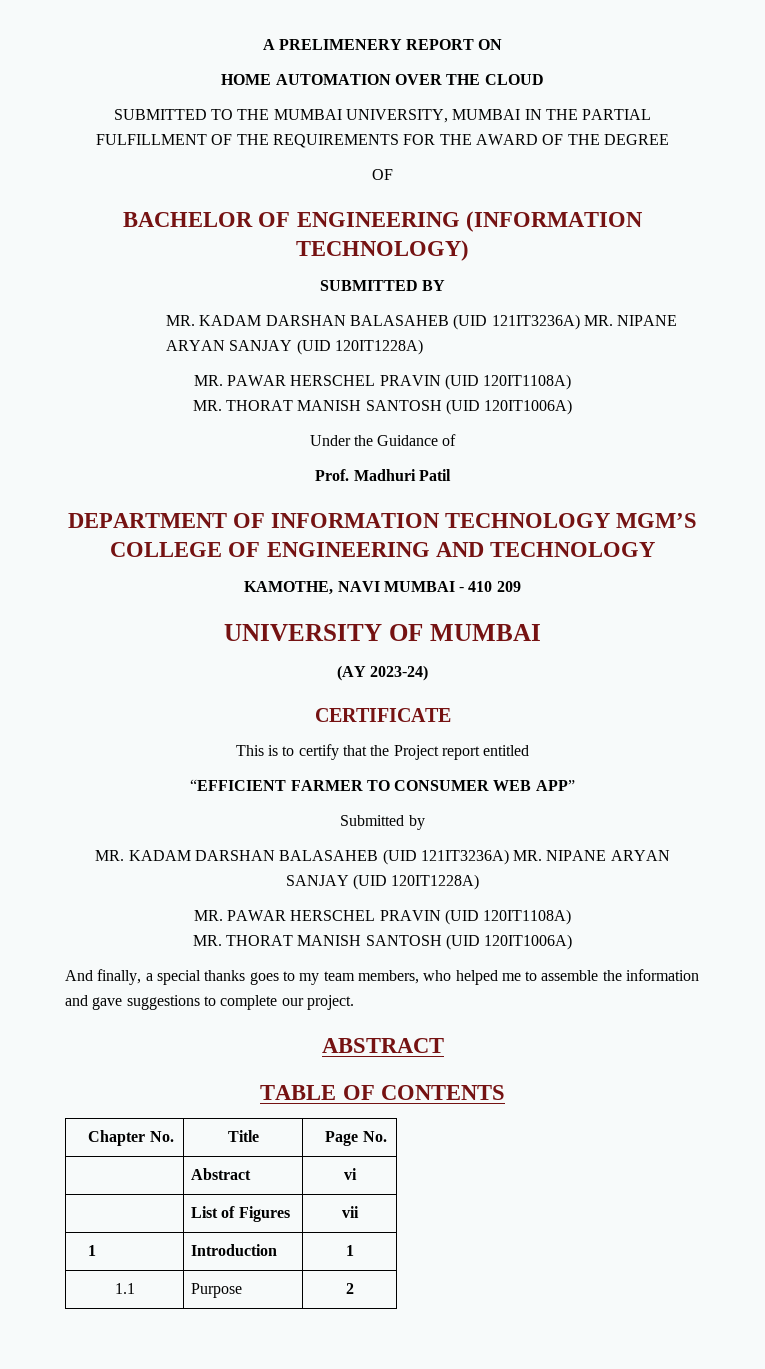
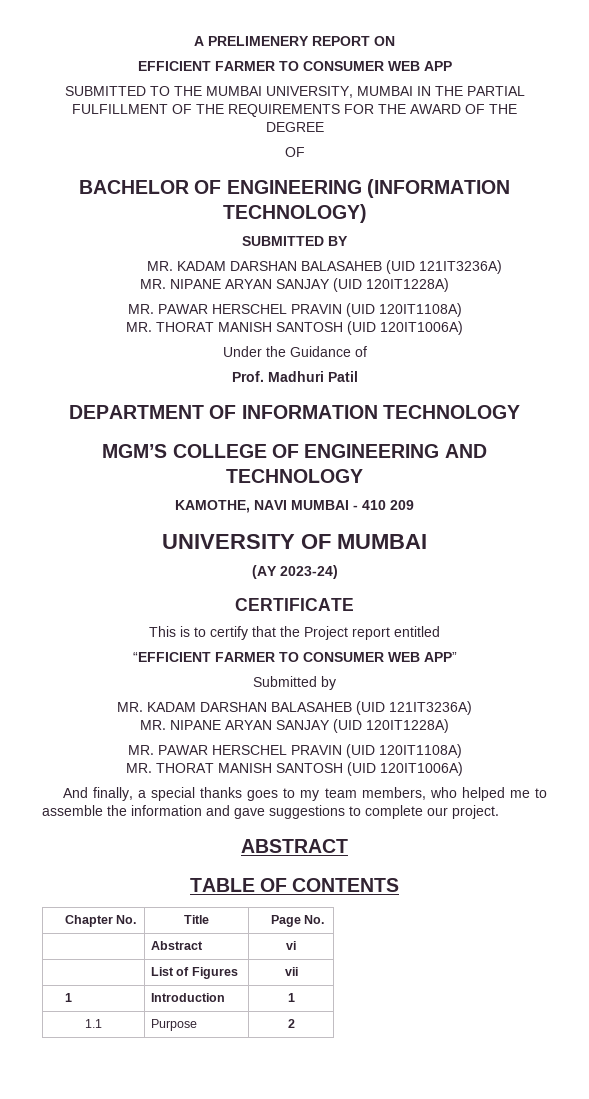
[221,74,544,85] HOME AUTOMATION OVER THE CLOUD -> [137,61,452,71] EFFICIENT FARMER TO CONSUMER WEB APP
(580, 322) none -> (503, 267) //
(611, 520) none -> (520, 412) //
(509, 857) none -> (472, 708) //

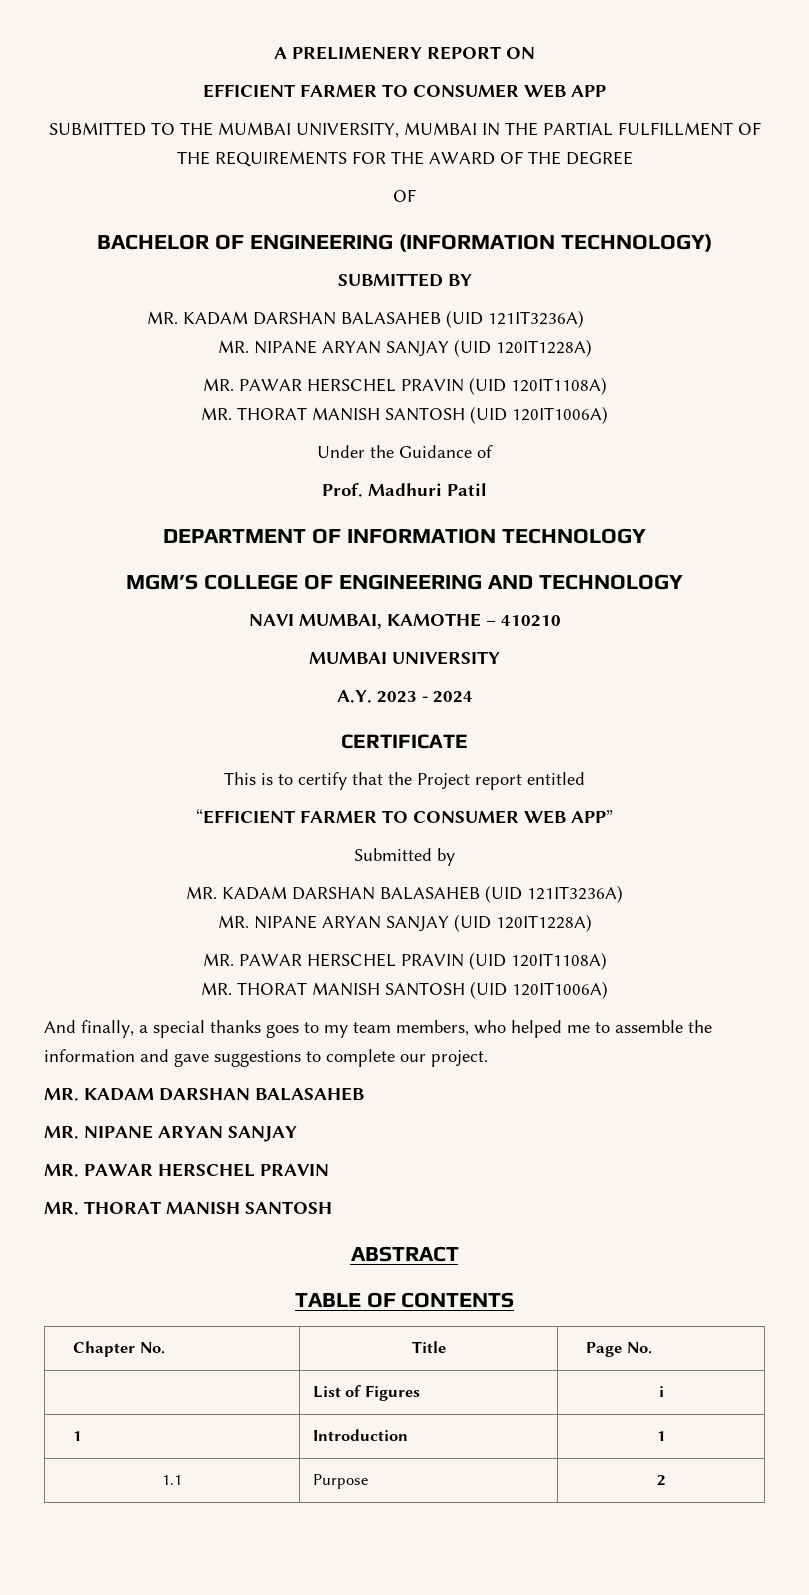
[175,500,414,513] [162,534,427,549] [251,565,338,579] KAMOTHE, NAVI MUMBAI - 410 209 // UNIVERSITY OF MUMBAI // (AY 2023-24) -> [248,613,561,629] [309,651,500,665] [336,690,473,703] NAVI MUMBAI, KAMOTHE – 410210 // MUMBAI UNIVERSITY // A.Y. 2023 - 2024
(499, 812) none -> [44,1087,364,1101] [44,1125,297,1142] [44,1163,329,1177] [44,1201,332,1215] // MR. KADAM DARSHAN BALASAHEB // MR. NIPANE ARYAN SANJAY // MR. PAWAR HERSCHEL PRAVIN // MR. THORAT MANISH SANTOSH
[150,941,203,950] [286,941,296,950] // | Abstract | vi -> (652, 1348) none
[284,967,298,976] vii -> [658,1386,664,1397] i

